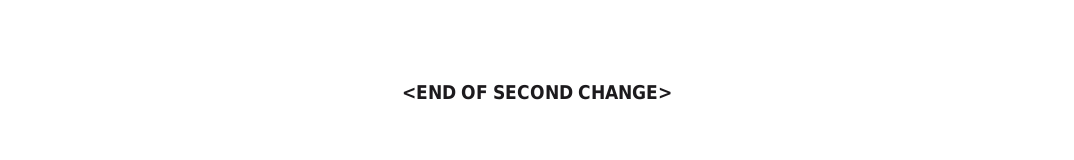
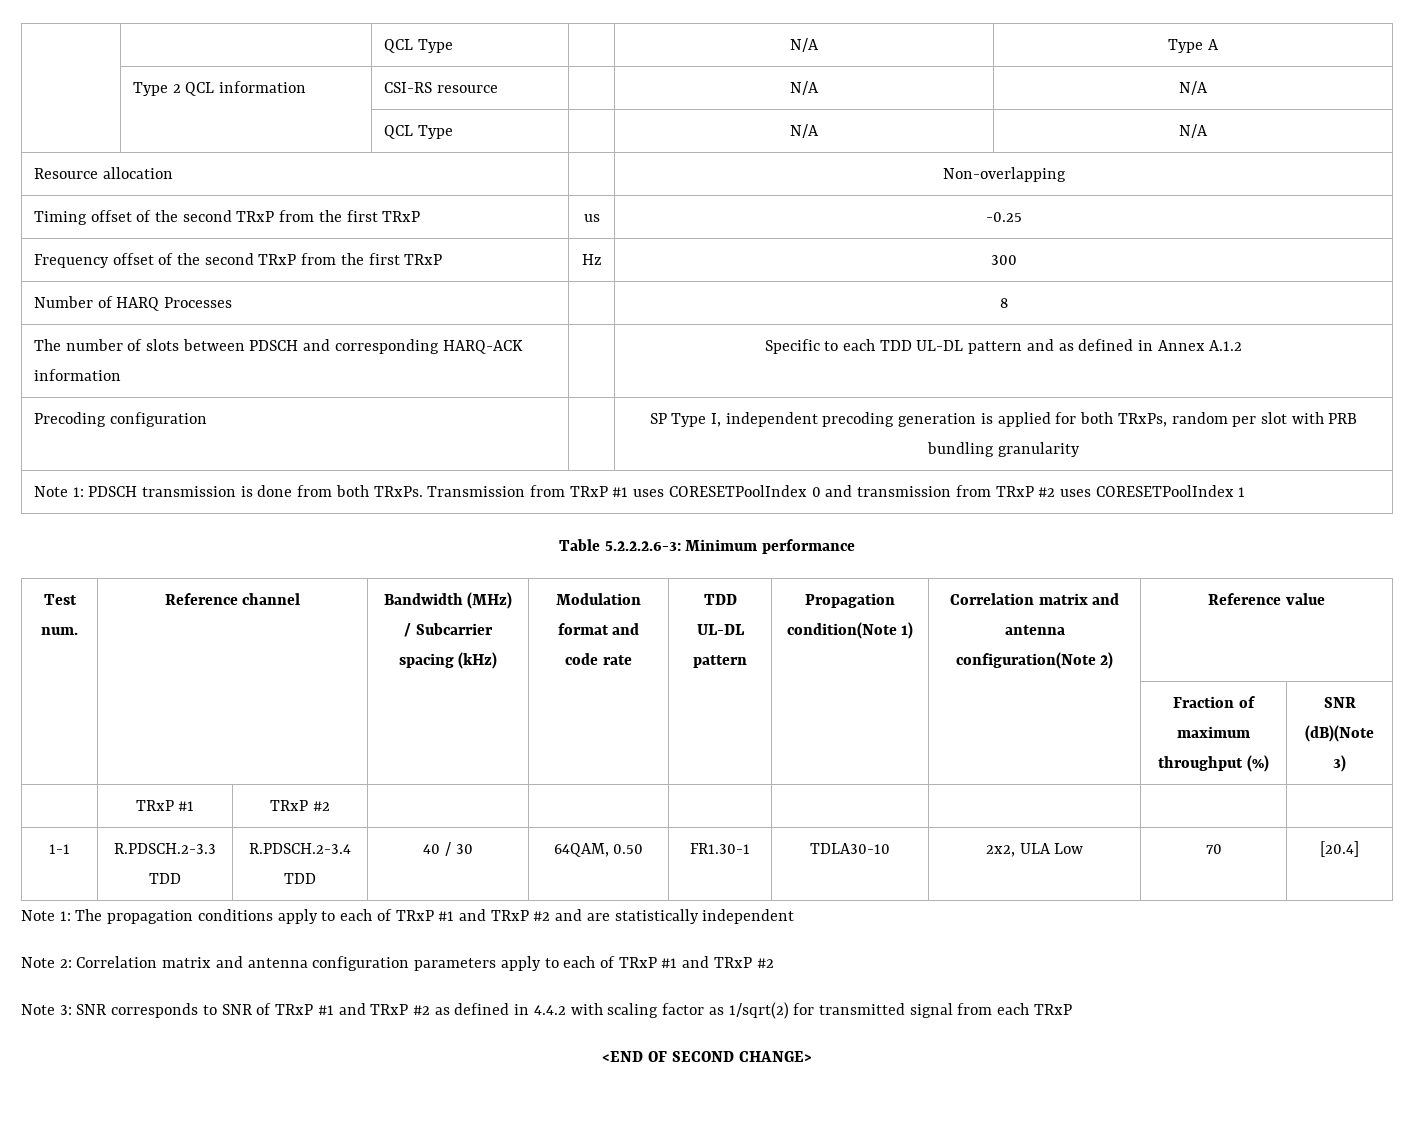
(401, 92) none -> [383,39,453,53] [789,38,819,52] [1168,39,1219,53] [132,81,306,96] [383,82,498,93] [789,81,819,95] [1179,81,1208,95] [383,125,453,139] [789,124,819,138] [1179,124,1208,138] [33,167,173,179] [942,167,1066,182] [33,210,421,225] [583,214,600,222] [985,212,1022,222] [33,253,443,268] [581,254,602,265] [990,255,1017,265] [33,296,232,311] [999,298,1008,308] [33,339,523,354] [33,369,121,381] [764,339,1243,354] [33,412,207,427] [649,412,1358,427] [927,442,1080,457] [33,485,1246,497] [558,539,856,554] [43,594,77,605] [41,627,78,635] [164,593,301,605] [383,592,513,609] [404,623,493,637] [398,652,498,669] [556,593,641,605] [557,623,640,635] [565,653,632,665] [703,594,737,605] [696,624,744,635] [693,655,747,668] [805,593,895,608] [786,622,914,639] [949,593,1120,605] [1004,625,1065,635] [955,652,1114,669] [1208,593,1325,605] [1173,696,1255,708] [1177,726,1250,738] [1158,755,1269,772] [1323,697,1356,708] [1305,725,1374,742] [1333,755,1346,772] [135,800,195,811] [270,800,330,811] [49,844,70,854] [114,843,216,854] [149,873,181,884] [249,843,351,854] [284,873,316,884] [423,842,473,856] [553,843,644,857] [690,843,750,854] [810,843,890,854] [985,843,1084,857] [1205,844,1222,854] [1320,841,1359,857] [21,909,795,924] [21,956,774,971] [21,1002,1072,1019] | | QCL Type | | N/A | Type A // | Type 2 QCL information | CSI-RS resource | | N/A | N/A // | | QCL Type | | N/A | N/A // Resource allocation | | Non-overlapping // Timing offset of the second TRxP from the first TRxP | us | -0.25 // Frequency offset of the second TRxP from the first TRxP | Hz | 300 // Number of HARQ Processes | | 8 // The number of slots between PDSCH and corresponding HARQ-ACK information | | Specific to each TDD UL-DL pattern and as defined in Annex A.1.2 // Precoding configuration | | SP Type I, independent precoding generation is applied for both TRxPs, random per slot with PRB bundling granularity // Note 1: PDSCH transmission is done from both TRxPs. Transmission from TRxP #1 uses CORESETPoolIndex 0 and transmission from TRxP #2 uses CORESETPoolIndex 1 // Table 5.2.2.2.6-3: Minimum performance // Test num. | Reference channel | Bandwidth (MHz) / Subcarrier spacing (kHz) | Modulation format and code rate | TDD UL-DL pattern | Propagation condition(Note 1) | Correlation matrix and antenna configuration(Note 2) | Reference value // | | | | | | | Fraction of maximum throughput (%) | SNR (dB)(Note 3) // | TRxP #1 | TRxP #2 | | | | | | | // 1-1 | R.PDSCH.2-3.3 TDD | R.PDSCH.2-3.4 TDD | 40 / 30 | 64QAM, 0.50 | FR1.30-1 | TDLA30-10 | 2x2, ULA Low | 70 | [20.4] // Note 1: The propagation conditions apply to each of TRxP #1 and TRxP #2 and are statistically independent // Note 2: Correlation matrix and antenna configuration parameters apply to each of TRxP #1 and TRxP #2 // Note 3: SNR corresponds to SNR of TRxP #1 and TRxP #2 as defined in 4.4.2 with scaling factor as 1/sqrt(2) for transmitted signal from each TRxP //

